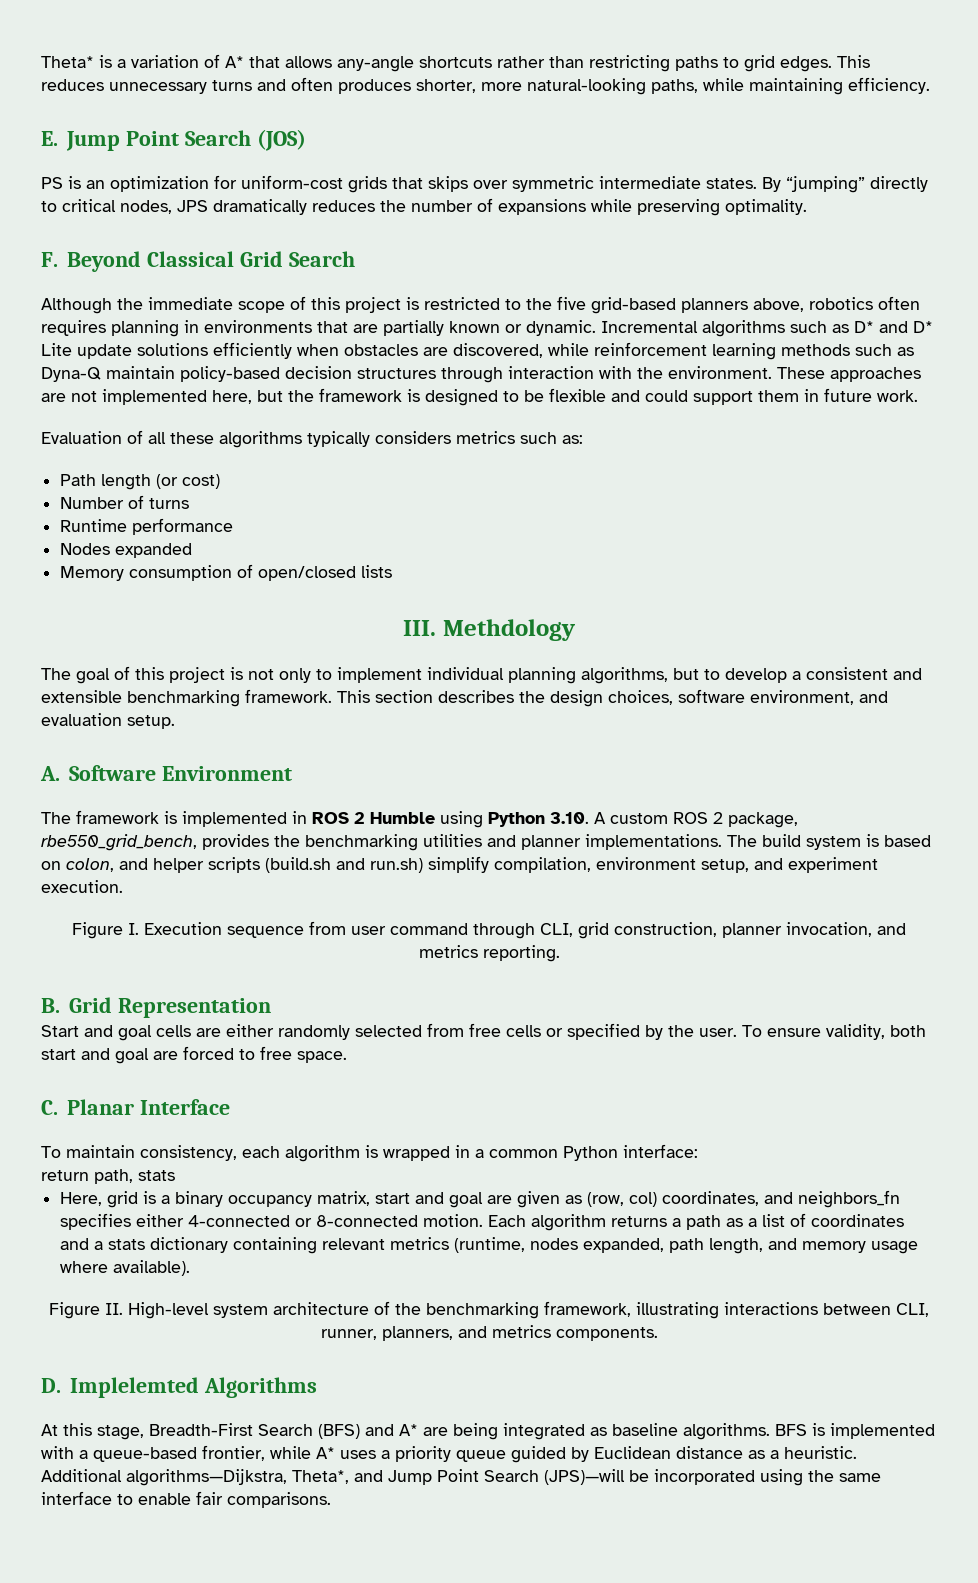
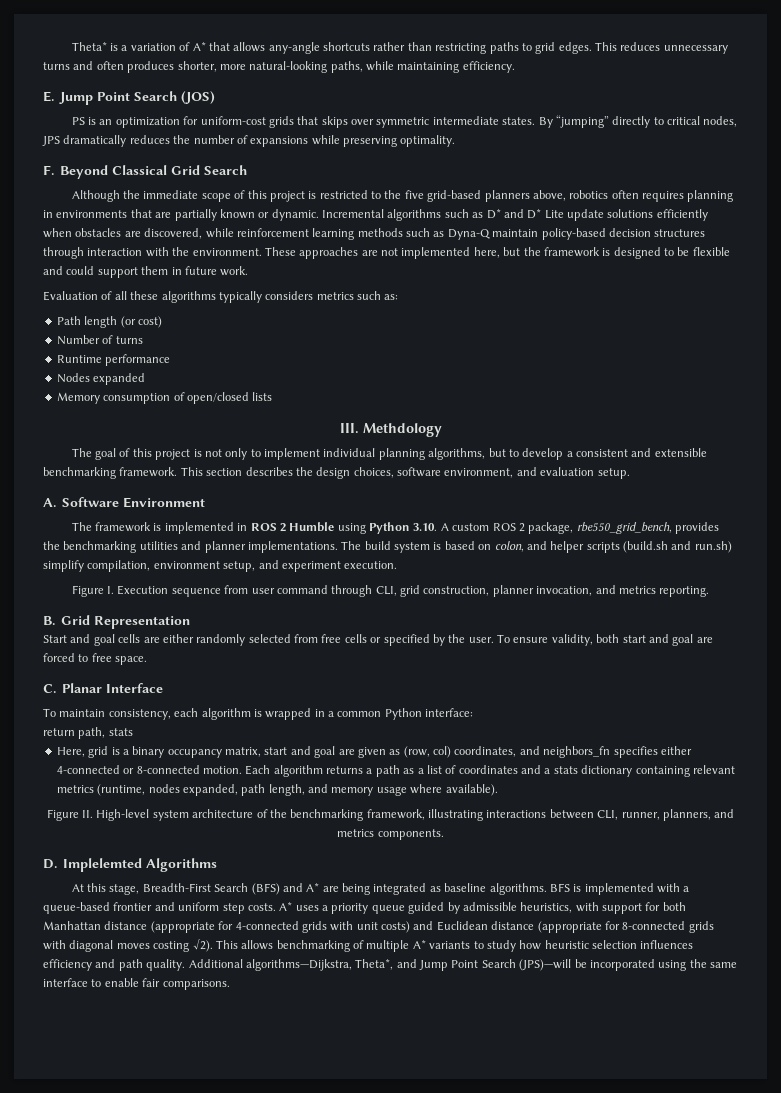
[202,1445,311,1461] frontier, while -> [113,902,276,914] frontier and uniform step costs.
[594,1446,857,1459] Euclidean distance as a heuristic. -> [462,902,686,914] [43,921,714,933] [43,939,694,952] [43,959,186,971] admissible heuristics, with support for both Manhattan distance (appropriate for 4-connected grids with unit costs) and Euclidean distance (appropriate for 8-connected grids with diagonal moves costing √2). This allows benchmarking of multiple A* variants to study how heuristic selection influences efficiency and path quality.

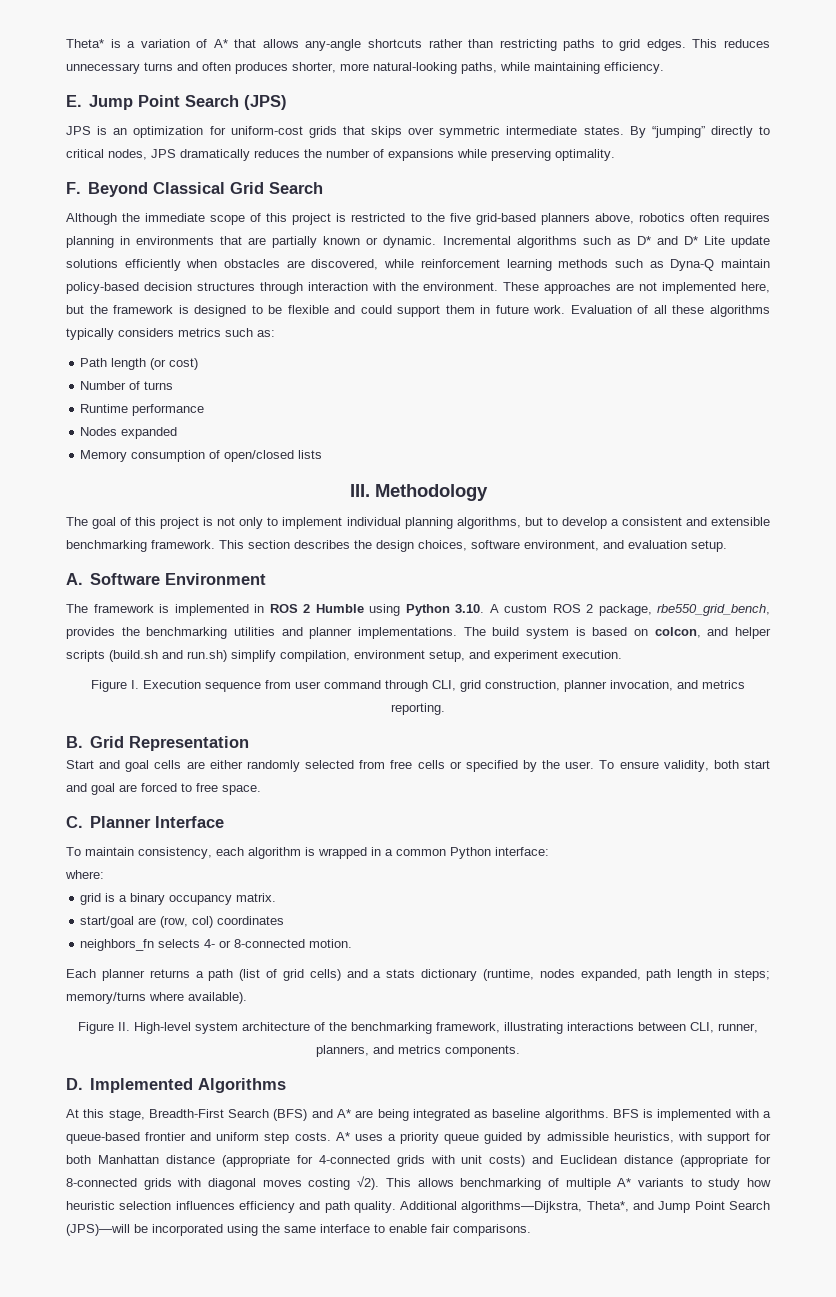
[181,91,216,104] [71,117,85,125] (JOS) // PS -> [243,95,287,110] [66,126,91,135] (JPS) // JPS
(249, 271) // -> (566, 309) none
[362,423,442,437] Methdology -> [374,484,488,501] Methodology
[494,541,524,552] colon, -> [654,627,701,638] colcon,
[62,683,103,693] Planar -> [89,816,151,828] Planner
[43,727,133,739] [56,747,85,757] return path, stats // Here, -> [65,870,104,879] where: //
[225,746,692,758] [56,765,120,774] matrix, start and goal are given as (row, col) coordinates, and neighbors_fn specifies either 4-connected -> [236,893,277,902] [80,916,285,928] [80,939,216,951] matrix. // start/goal are (row, col) coordinates // neighbors_fn selects 4-
[245,765,323,777] Each algorithm -> [66,969,145,981] // Each planner
[403,765,518,774] as a list of coordinates -> [239,969,341,981] (list of grid cells)
[635,765,735,777] [56,785,94,793] containing relevant metrics -> (478, 975) none
[268,784,407,796] length, and memory usage -> [677,969,771,981] [66,992,146,1004] length in steps; memory/turns
[63,858,143,872] Implelemted -> [89,1078,193,1093] Implemented

